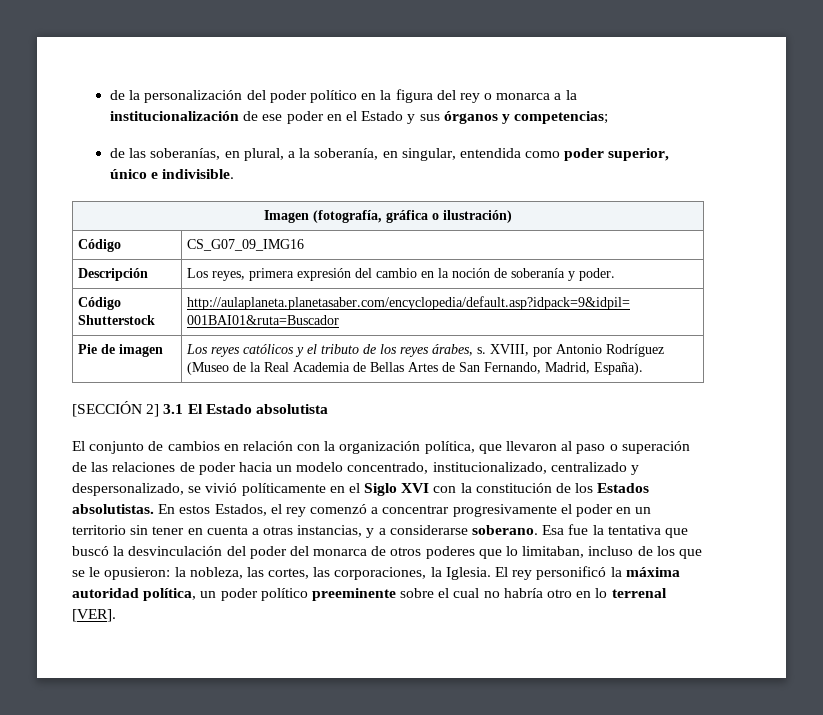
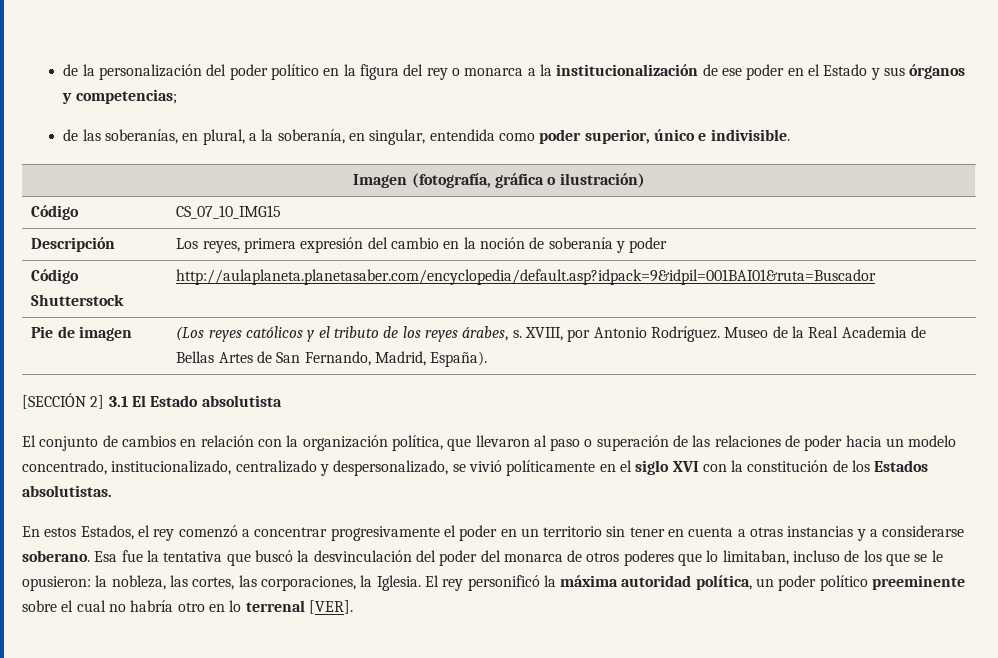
[187,239,305,251] CS_G07_09_IMG16 -> [176,205,282,219] CS_07_10_IMG15
[579,268,616,281] poder. -> [629,237,668,253] poder
[186,344,209,354] Los -> [176,326,205,341] (Los
[606,344,665,357] [187,362,230,375] Rodríguez (Museo -> [650,326,769,342] Rodríguez. Museo
[364,483,398,496] Siglo -> [635,460,670,475] siglo
(154, 509) none -> (112, 491) //
[297,525,363,537] instancias, -> [787,526,854,537] instancias

